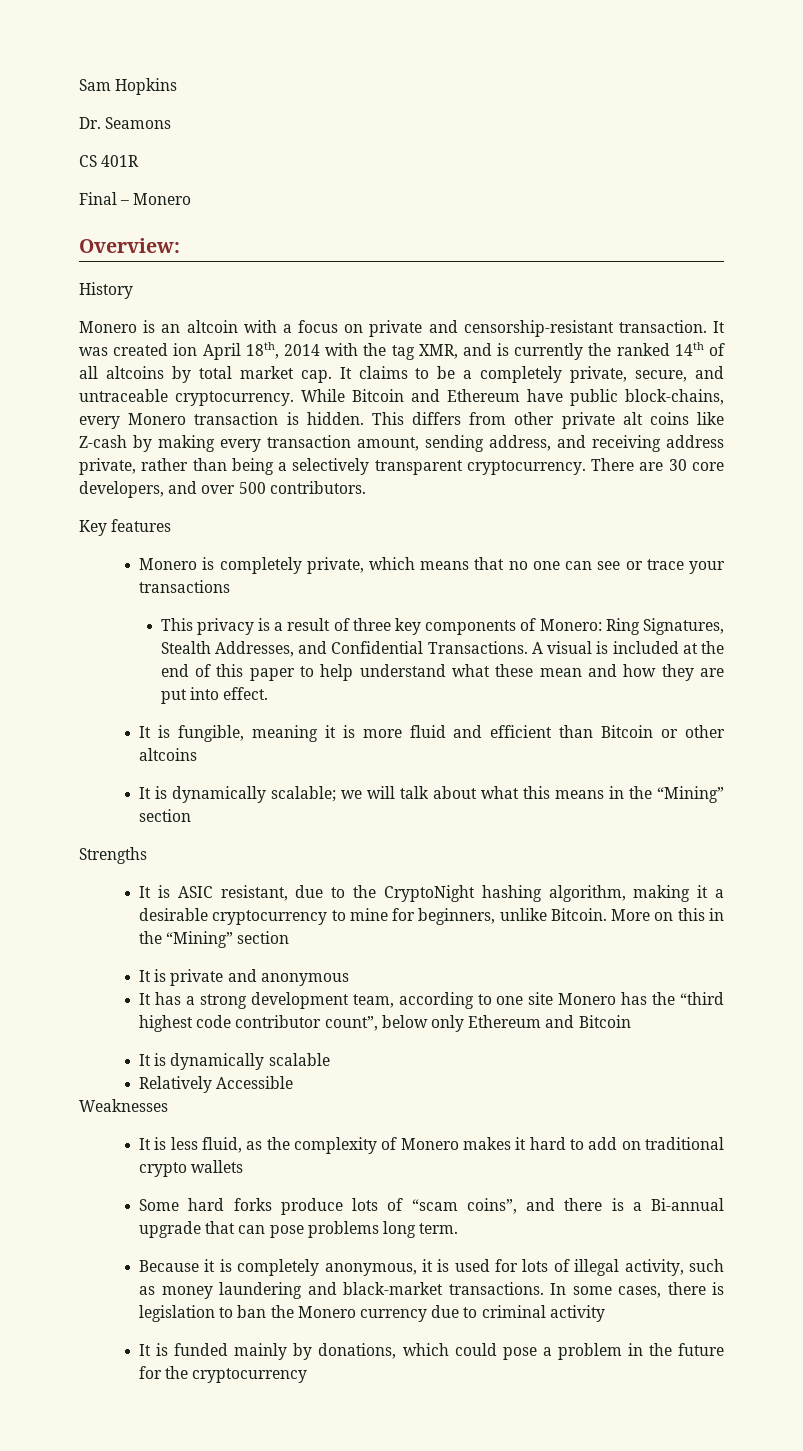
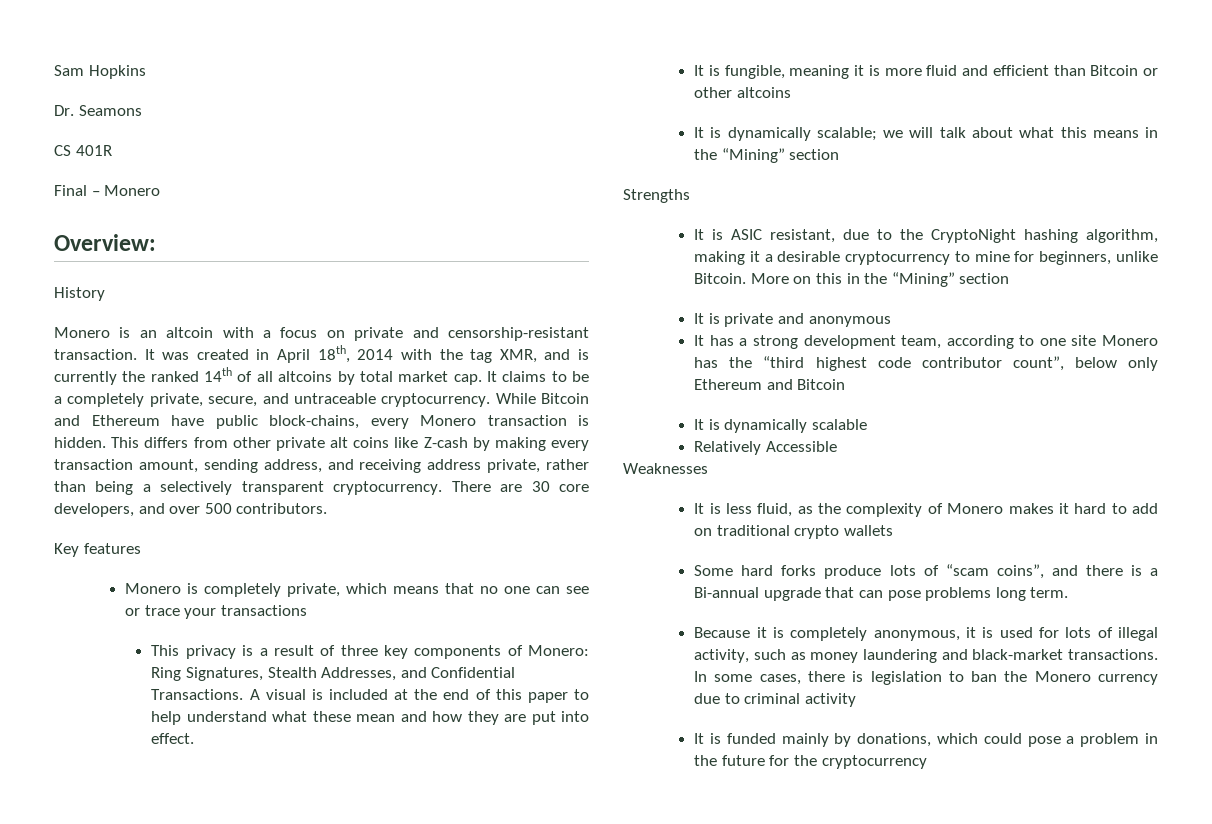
[173,343,198,356] ion -> [256,349,270,360] in

